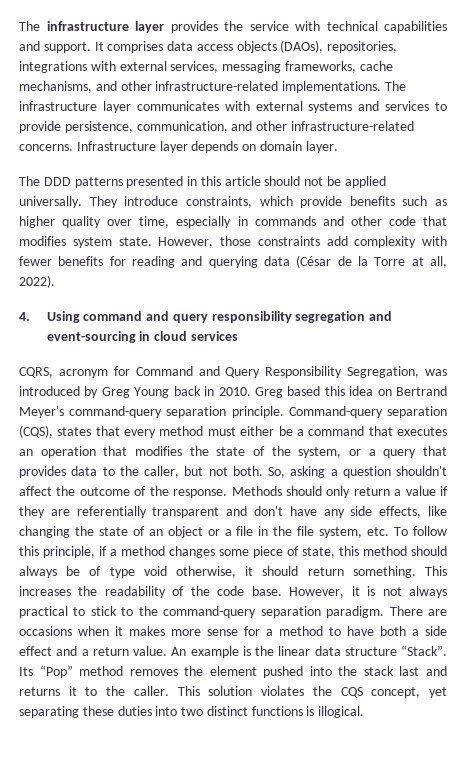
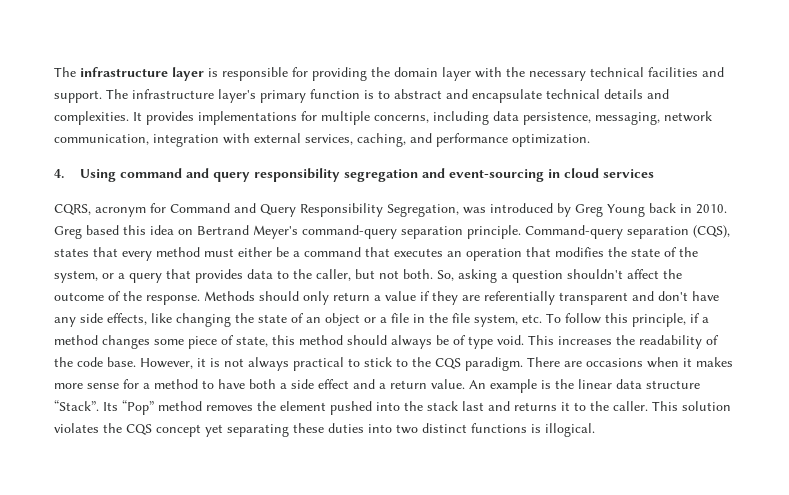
[19,21,447,33] [19,40,398,53] [19,61,393,73] [19,81,406,93] [19,101,447,113] [19,121,414,133] [19,141,338,153] [19,176,386,188] [19,196,447,208] [19,216,448,228] [19,236,447,248] [19,255,447,268] [19,275,55,288] The infrastructure layer provides the service with technical capabilities and support. It comprises data access objects (DAOs), repositories, integrations with external services, messaging frameworks, cache mechanisms, and other infrastructure-related implementations. The infrastructure layer communicates with external systems and services to provide persistence, communication, and other infrastructure-related concerns. Infrastructure layer depends on domain layer. // The DDD patterns presented in this article should not be applied universally. They introduce constraints, which provide benefits such as higher quality over time, especially in commands and other code that modifies system state. However, those constraints add complexity with fewer benefits for reading and querying data (César de la Torre at all, 2022). -> [54,67,724,81] [54,89,669,103] [54,111,712,125] [54,133,590,147] The infrastructure layer is responsible for providing the domain layer with the necessary technical facilities and support. The infrastructure layer's primary function is to abstract and encapsulate technical details and complexities. It provides implementations for multiple concerns, including data persistence, messaging, network communication, integration with external services, caching, and performance optimization.
[143,566,416,578] void otherwise, it should return something. -> [497,335,524,345] void.
[163,606,321,618] command-query separation -> [435,358,461,369] CQS
[371,687,421,698] concept, -> [156,424,201,437] concept

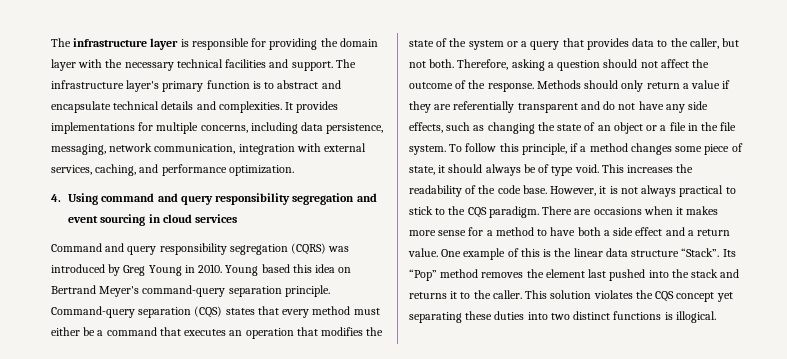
[449,169,545,182] event-sourcing -> [68,214,146,226] event sourcing
[54,203,459,217] CQRS, acronym for Command and Query Responsibility Segregation, -> [51,243,327,255] Command and query responsibility segregation (CQRS)
[649,203,676,213] back -> (182, 270) none
[54,226,82,239] Greg -> [225,265,259,276] Young
[693,225,730,238] (CQS), -> [194,306,223,318] (CQS)
[54,270,98,283] system, -> [468,40,504,50] system
[437,270,454,281] So, -> [457,59,509,70] Therefore,
[567,269,623,279] shouldn't -> [603,59,658,68] should not
[658,291,688,301] don't -> [603,101,636,110] do not
[151,313,172,323] like -> [446,122,485,131] such as
[474,314,542,327] system, etc. -> [409,145,446,155] system.
[272,335,343,345] this method -> [438,165,446,173] it
[469,379,537,393] An example -> [441,248,540,260] One example of this
(326, 406) none -> [588,269,607,278] last
[462,401,484,411] last -> (719, 273) none

